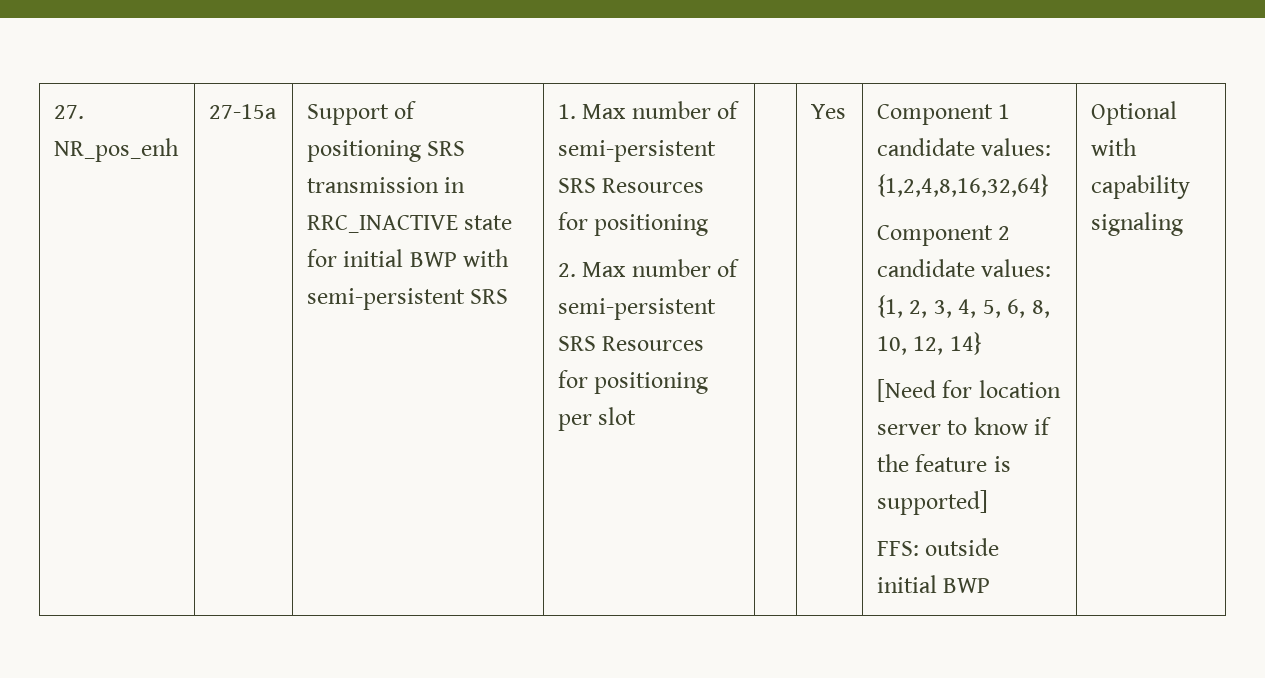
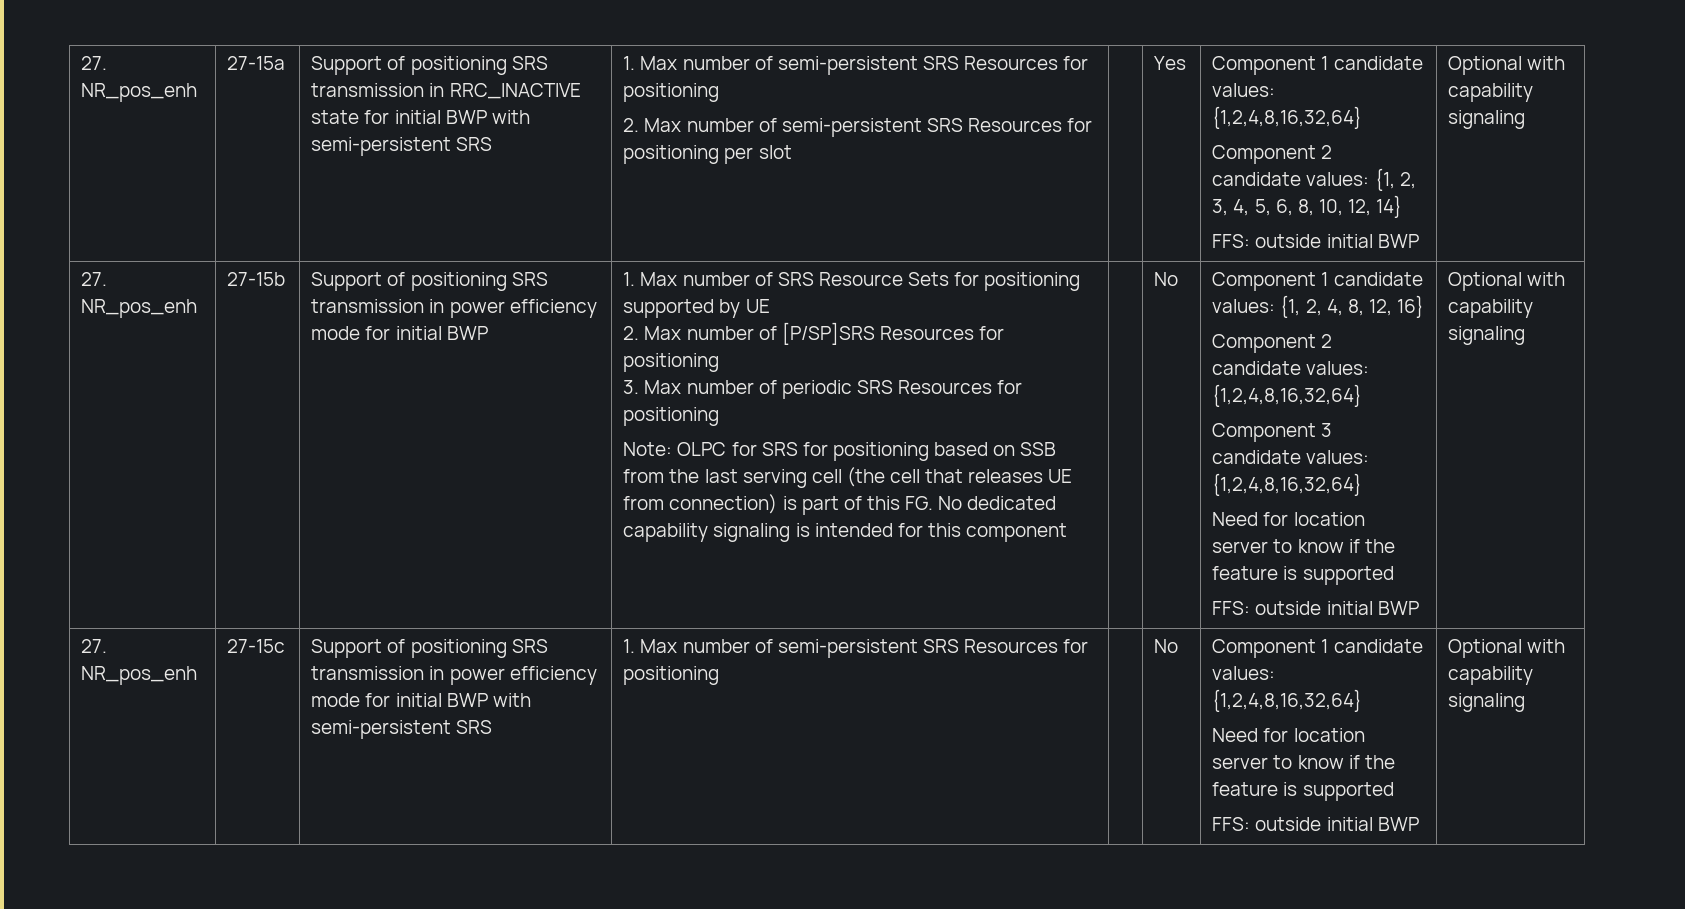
[876,379,1061,402] [876,417,1052,435] [876,454,1011,472] [876,490,988,515] [876,538,1000,556] [876,575,991,593] [1090,101,1177,125] [1090,138,1137,156] [1090,175,1190,199] [1090,212,1183,236] [Need for location server to know if the feature is supported] // FFS: outside initial BWP | Optional with capability signaling -> [1212,234,1419,248] [1448,56,1566,75] [1448,83,1534,102] [1448,110,1526,129] [81,272,108,286] [81,299,198,318] [227,272,286,286] [311,272,548,291] [311,299,597,318] [311,326,488,340] [623,272,1081,291] [623,299,770,318] [623,322,1005,345] [623,353,720,372] [623,380,1023,399] [623,407,720,426] [623,442,1057,461] [623,467,1073,488] [623,494,1057,515] [623,523,1068,542] [1154,272,1179,286] [1212,272,1423,291] [1212,295,1425,318] [1212,334,1333,353] [1212,361,1370,375] [1212,384,1363,407] [1212,423,1333,442] [1212,450,1370,464] [1212,473,1363,496] [1212,512,1365,526] [1212,539,1395,553] [1212,566,1394,585] [1212,601,1419,615] [1448,272,1566,291] [1448,299,1534,318] [1448,326,1526,345] [81,639,108,653] [81,666,198,685] [227,639,286,653] [311,639,548,658] [311,666,597,685] [311,693,531,707] [311,720,493,739] [623,639,1089,658] [623,666,720,685] [1154,639,1179,653] [1212,639,1423,658] [1212,666,1276,680] [1212,689,1363,712] [1212,728,1365,742] [1212,755,1395,769] [1212,782,1394,801] [1212,817,1419,831] [1448,639,1566,658] [1448,666,1534,685] [1448,693,1526,712] FFS: outside initial BWP | Optional with capability signaling // 27. NR_pos_enh | 27-15b | Support of positioning SRS transmission in power efficiency mode for initial BWP | 1. Max number of SRS Resource Sets for positioning supported by UE // 2. Max number of [P/SP]SRS Resources for positioning // 3. Max number of periodic SRS Resources for positioning // Note: OLPC for SRS for positioning based on SSB from the last serving cell (the cell that releases UE from connection) is part of this FG. No dedicated capability signaling is intended for this component | | No | Component 1 candidate values: {1, 2, 4, 8, 12, 16} // Component 2 candidate values: {1,2,4,8,16,32,64} // Component 3 candidate values: {1,2,4,8,16,32,64} // Need for location server to know if the feature is supported // FFS: outside initial BWP | Optional with capability signaling // 27. NR_pos_enh | 27-15c | Support of positioning SRS transmission in power efficiency mode for initial BWP with semi-persistent SRS | 1. Max number of semi-persistent SRS Resources for positioning | | No | Component 1 candidate values: {1,2,4,8,16,32,64} // Need for location server to know if the feature is supported // FFS: outside initial BWP | Optional with capability signaling

